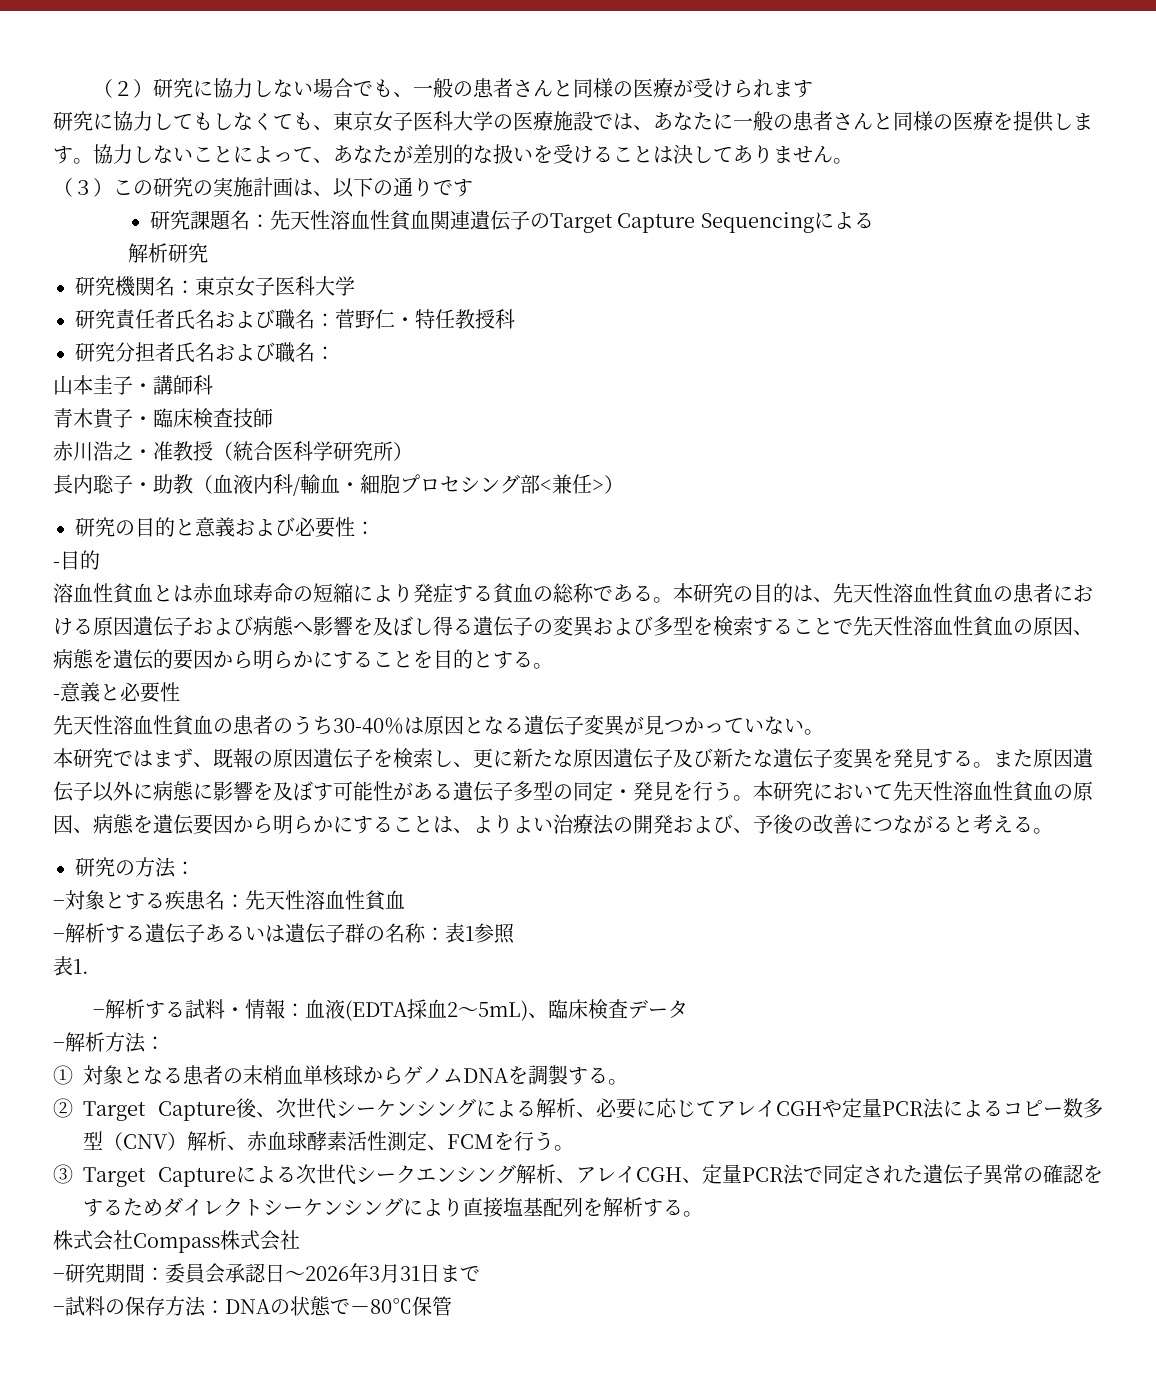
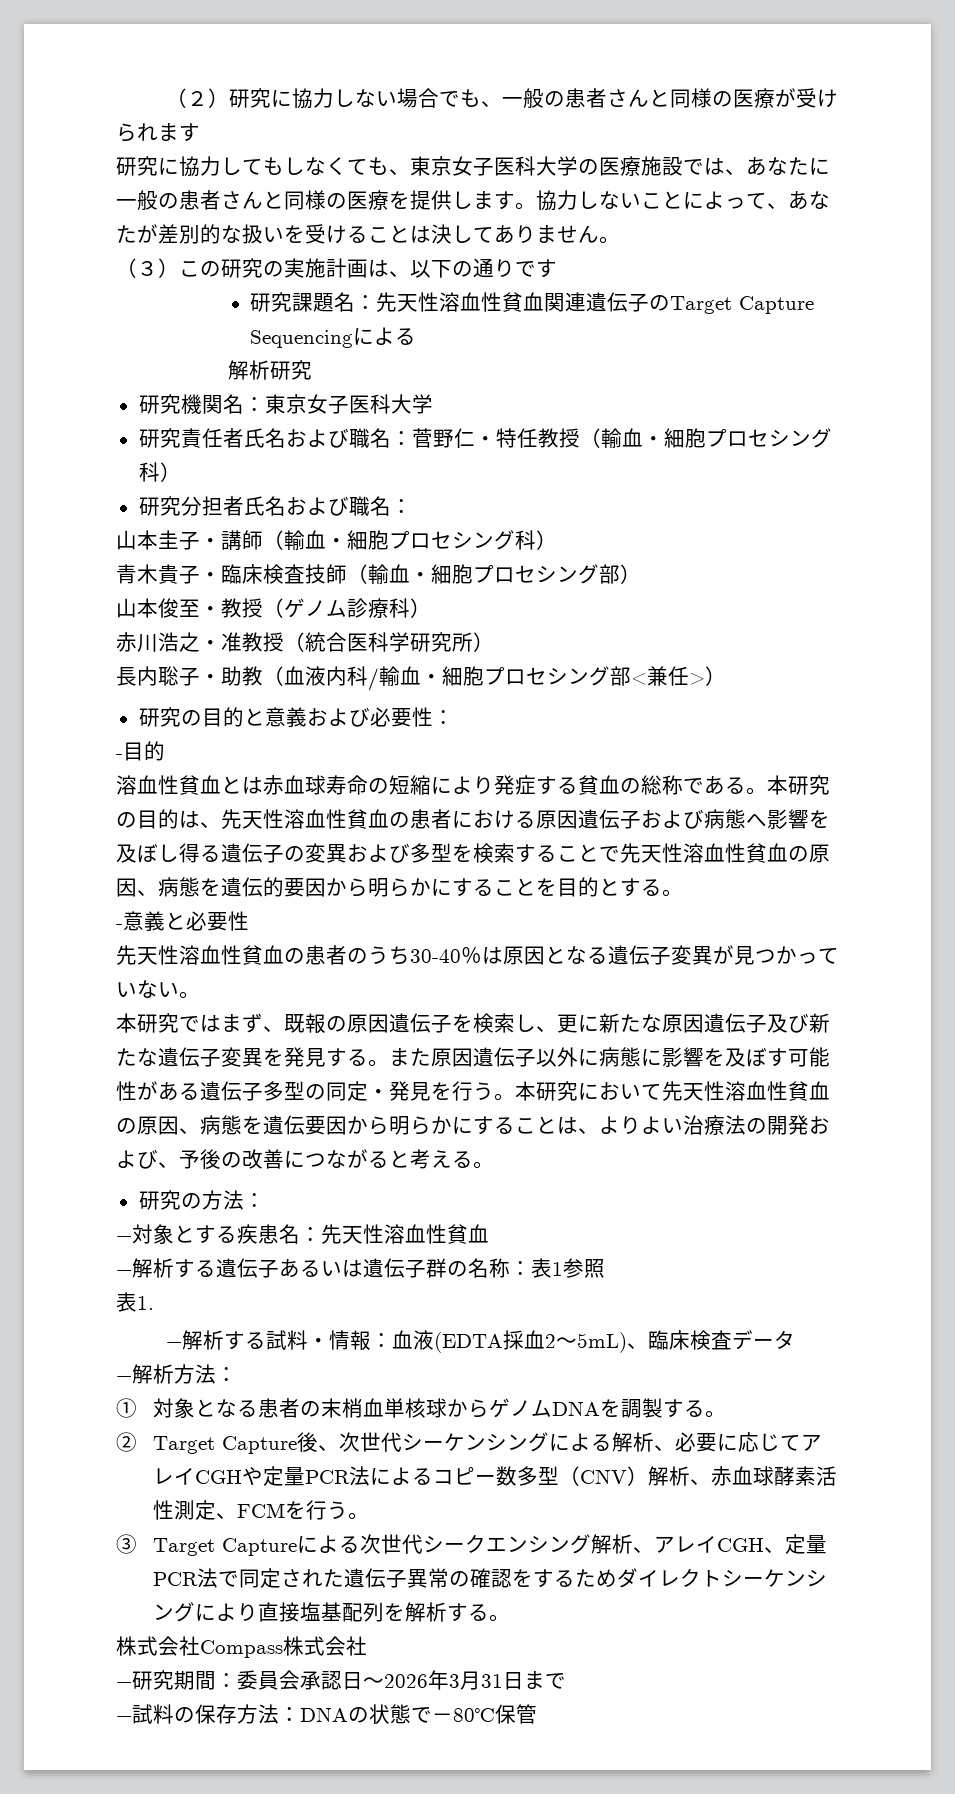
[495,309,515,329] 科 -> [579,428,832,449] [138,462,181,482] （輸血・細胞プロセシング科）
[193,375,213,395] 科 -> [263,530,557,551] （輸血・細胞プロセシング科）
(273, 418) none -> [347,564,641,585] [116,598,431,618] （輸血・細胞プロセシング部） // 山本俊至・教授（ゲノム診療科）

